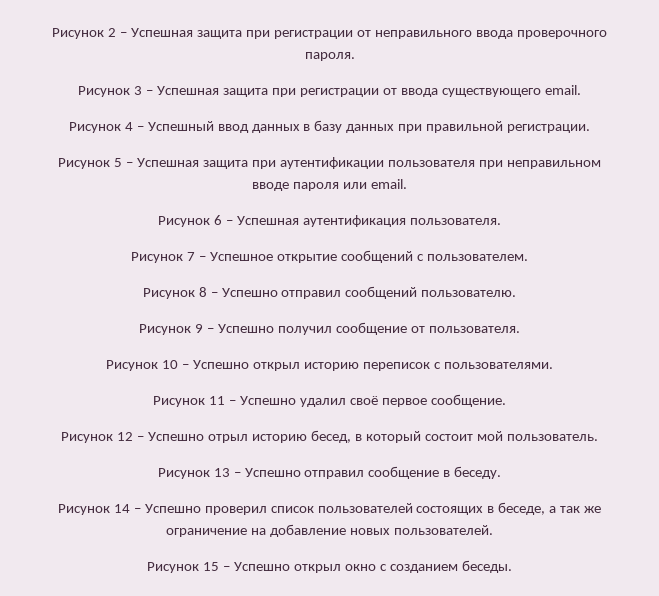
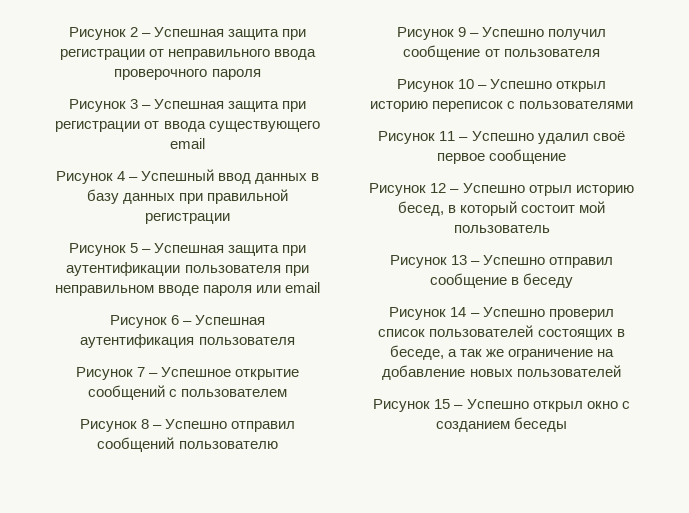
[304,52,355,61] пароля. -> [211,69,261,80] пароля
[544,85,581,95] email. -> [170,138,205,149] email
[507,124,591,133] регистрации. -> [145,213,230,224] регистрации
[370,179,407,189] email. -> [285,282,321,293] email
[409,218,501,225] пользователя. -> [198,337,295,345] пользователя
[426,254,528,261] пользователем. -> [181,389,288,397] пользователем
[421,290,517,297] пользователю. -> [178,441,278,449] пользователю
[428,326,520,333] пользователя. -> [503,49,600,57] пользователя
[443,362,553,369] пользователями. -> [519,101,634,109] пользователями
[430,394,506,407] сообщение. -> [489,149,567,164] сообщение
[506,434,598,441] пользователь. -> [453,225,550,233] пользователь
[454,466,502,479] беседу. -> [523,273,574,288] беседу
[393,525,493,535] пользователей. -> [516,365,621,377] пользователей
[461,560,512,573] беседы. -> [514,417,568,432] беседы

